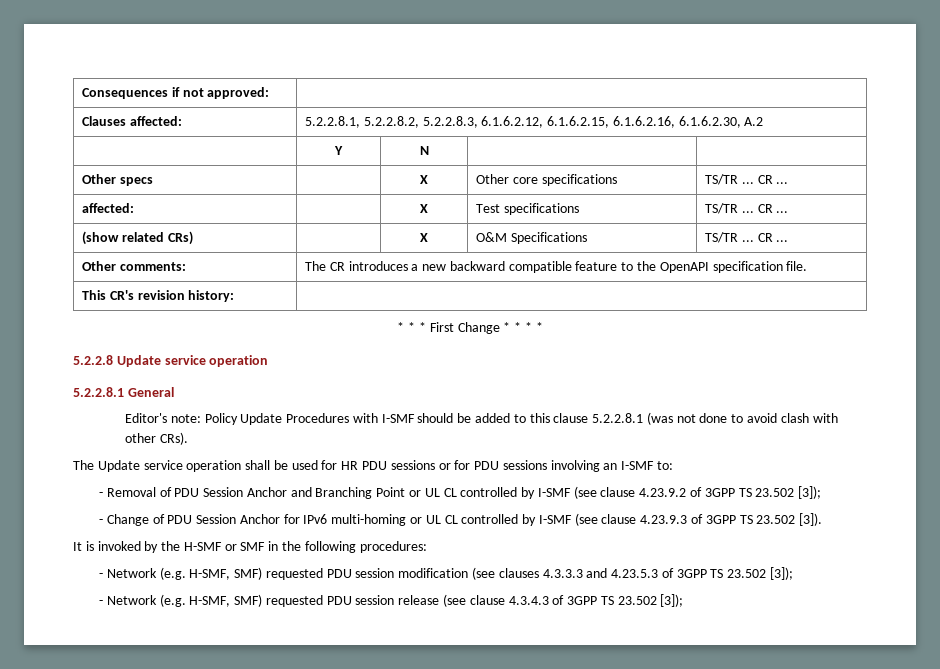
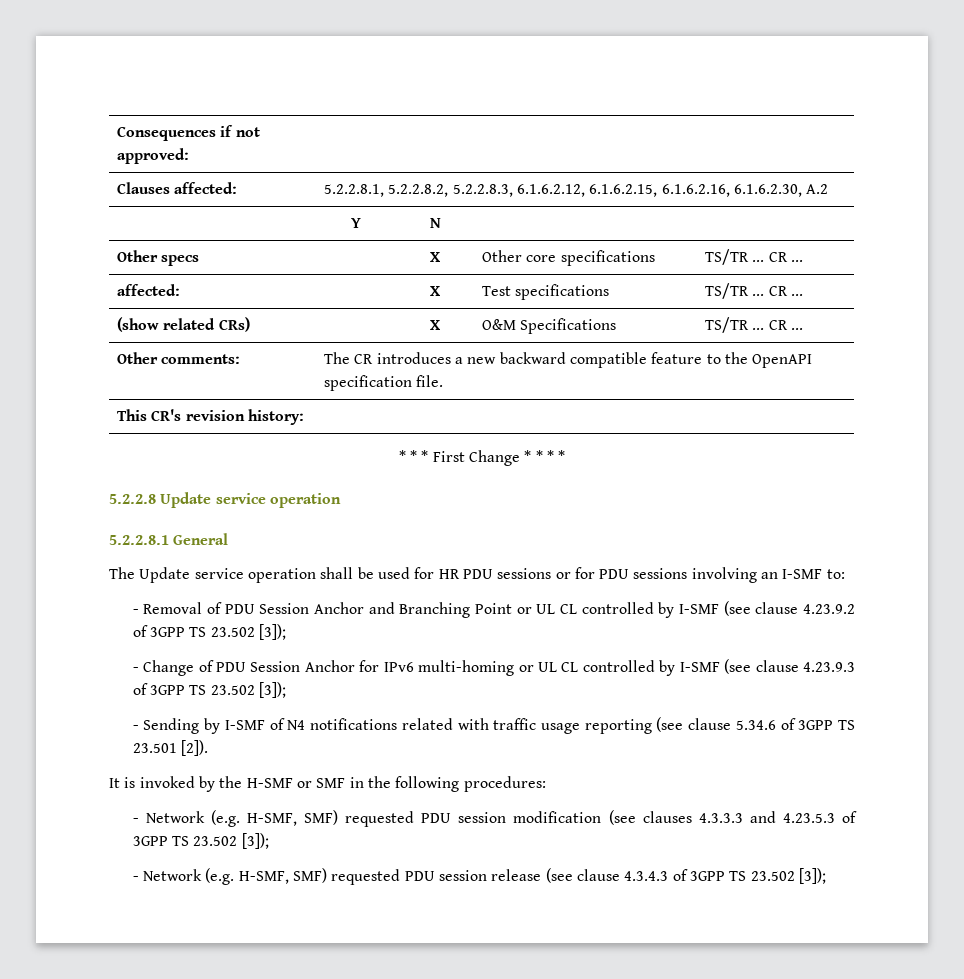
[124,412,838,425] [124,432,188,445] // Editor's note: Policy Update Procedures with I-SMF should be added to this clause 5.2.2.8.1 (was not done to avoid clash with other CRs). -> (229, 539) none
[799,513,823,526] [3]). -> [259,682,287,698] [132,717,855,734] [132,740,209,756] [3]); // - Sending by I-SMF of N4 notifications related with traffic usage reporting (see clause 5.34.6 of 3GPP TS 23.501 [2]).

